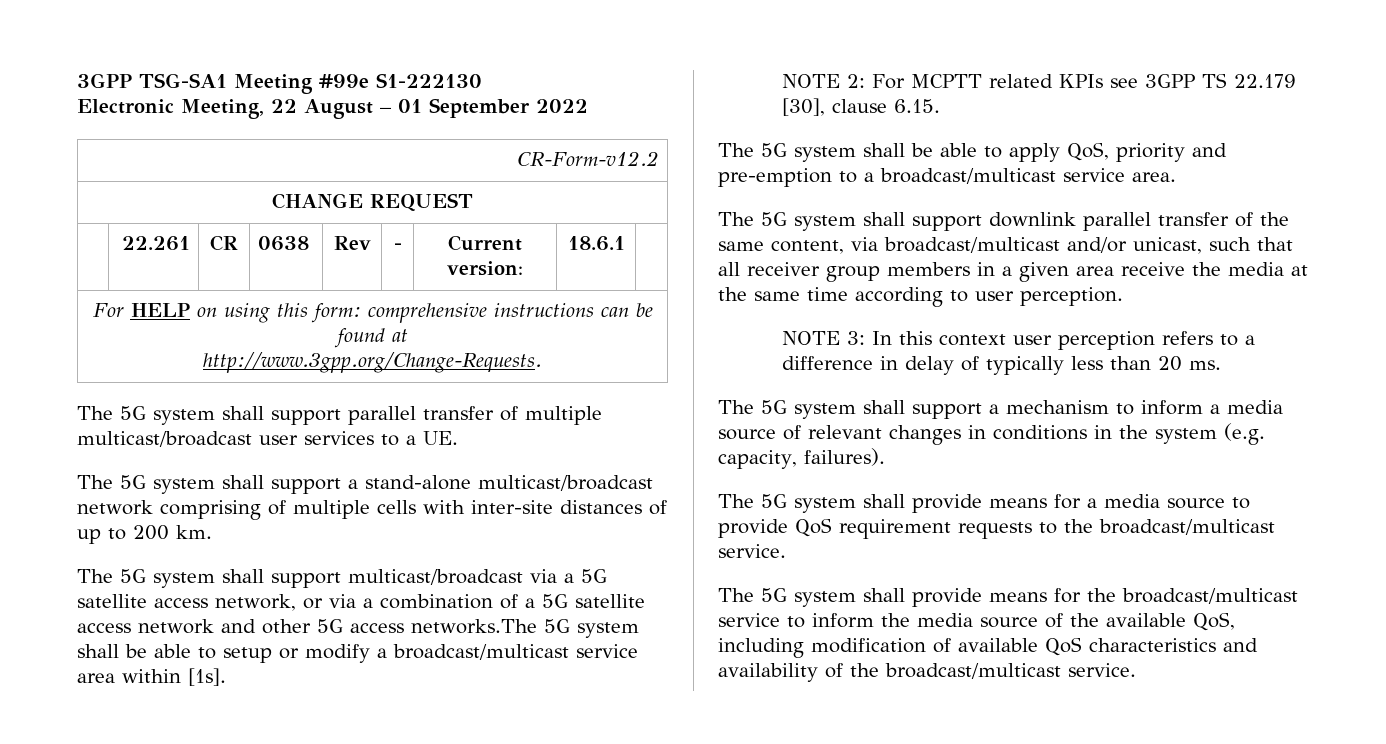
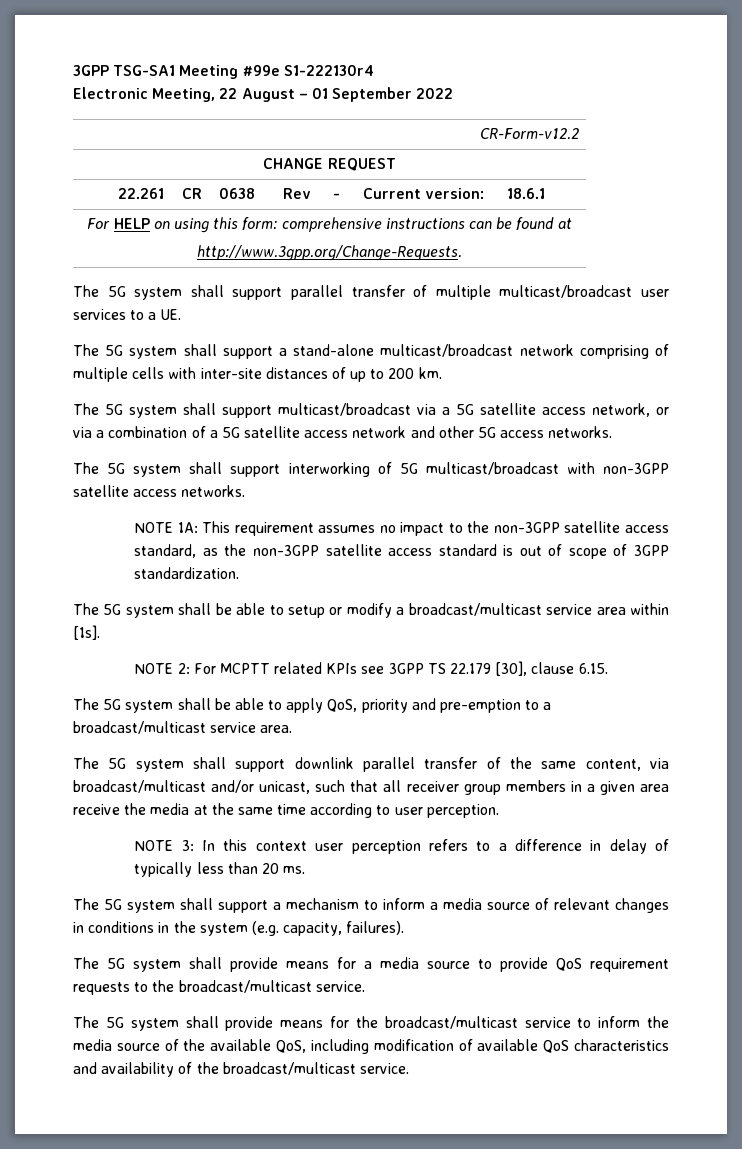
[376,73,482,88] S1-222130 -> [283,65,374,76] S1-222130r4
[411,619,537,634] networks.The -> [548,426,613,438] [73,462,670,477] [73,485,246,497] [134,521,669,536] [134,544,669,559] [134,567,240,579] [73,603,99,615] networks. // The 5G system shall support interworking of 5G multicast/broadcast with non-3GPP satellite access networks. // NOTE 1A: This requirement assumes no impact to the non-3GPP satellite access standard, as the non-3GPP satellite access standard is out of scope of 3GPP standardization. // The

